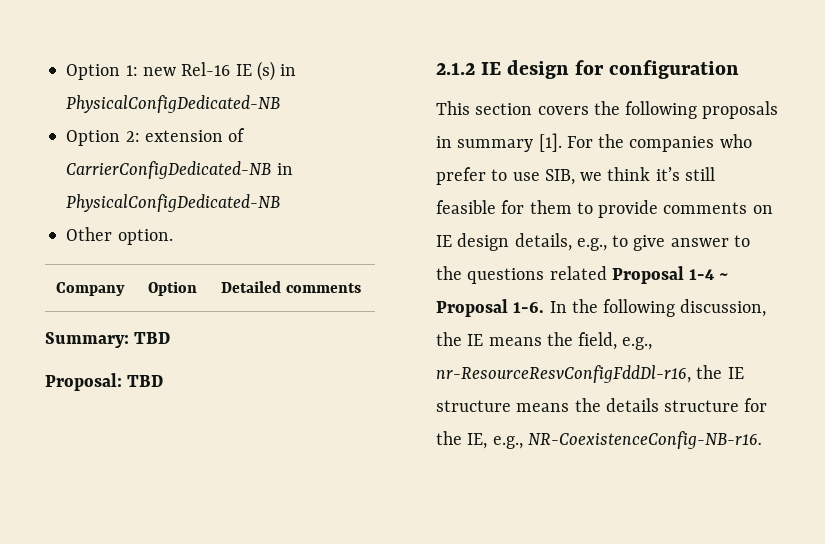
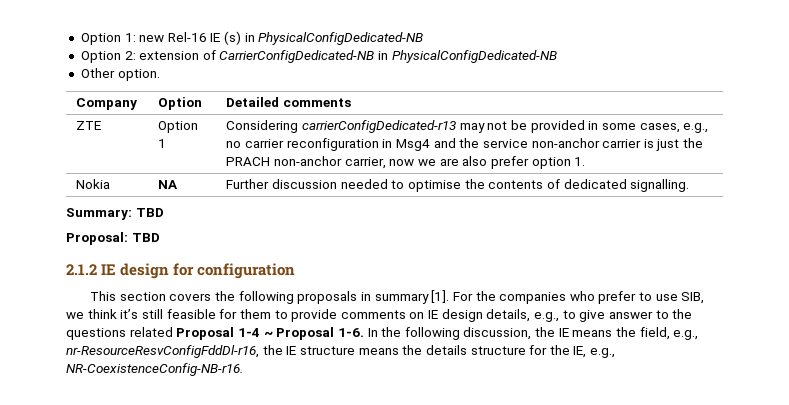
(362, 288) none -> [76,121,102,130] [158,121,199,133] [158,139,167,148] [226,120,709,133] [226,138,704,151] [226,156,586,169] [76,179,111,189] [158,180,179,189] [226,179,690,192] // ZTE | Option 1 | Considering carrierConfigDedicated-r13 may not be provided in some cases, e.g., no carrier reconfiguration in Msg4 and the service non-anchor carrier is just the PRACH non-anchor carrier, now we are also prefer option 1. // Nokia | NA | Further discussion needed to optimise the contents of dedicated signalling.

